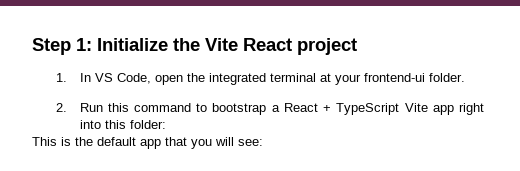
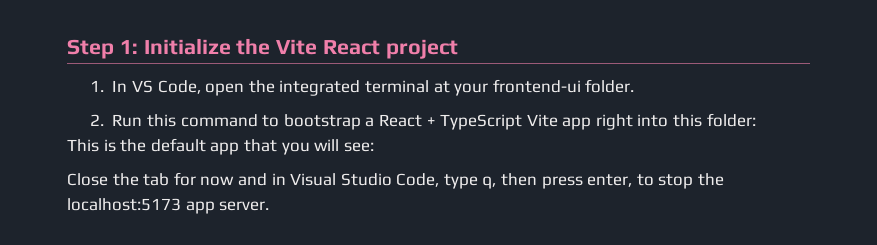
(263, 142) none -> [67,172,725,189] [67,198,270,214] // Close the tab for now and in Visual Studio Code, type q, then press enter, to stop the localhost:5173 app server.

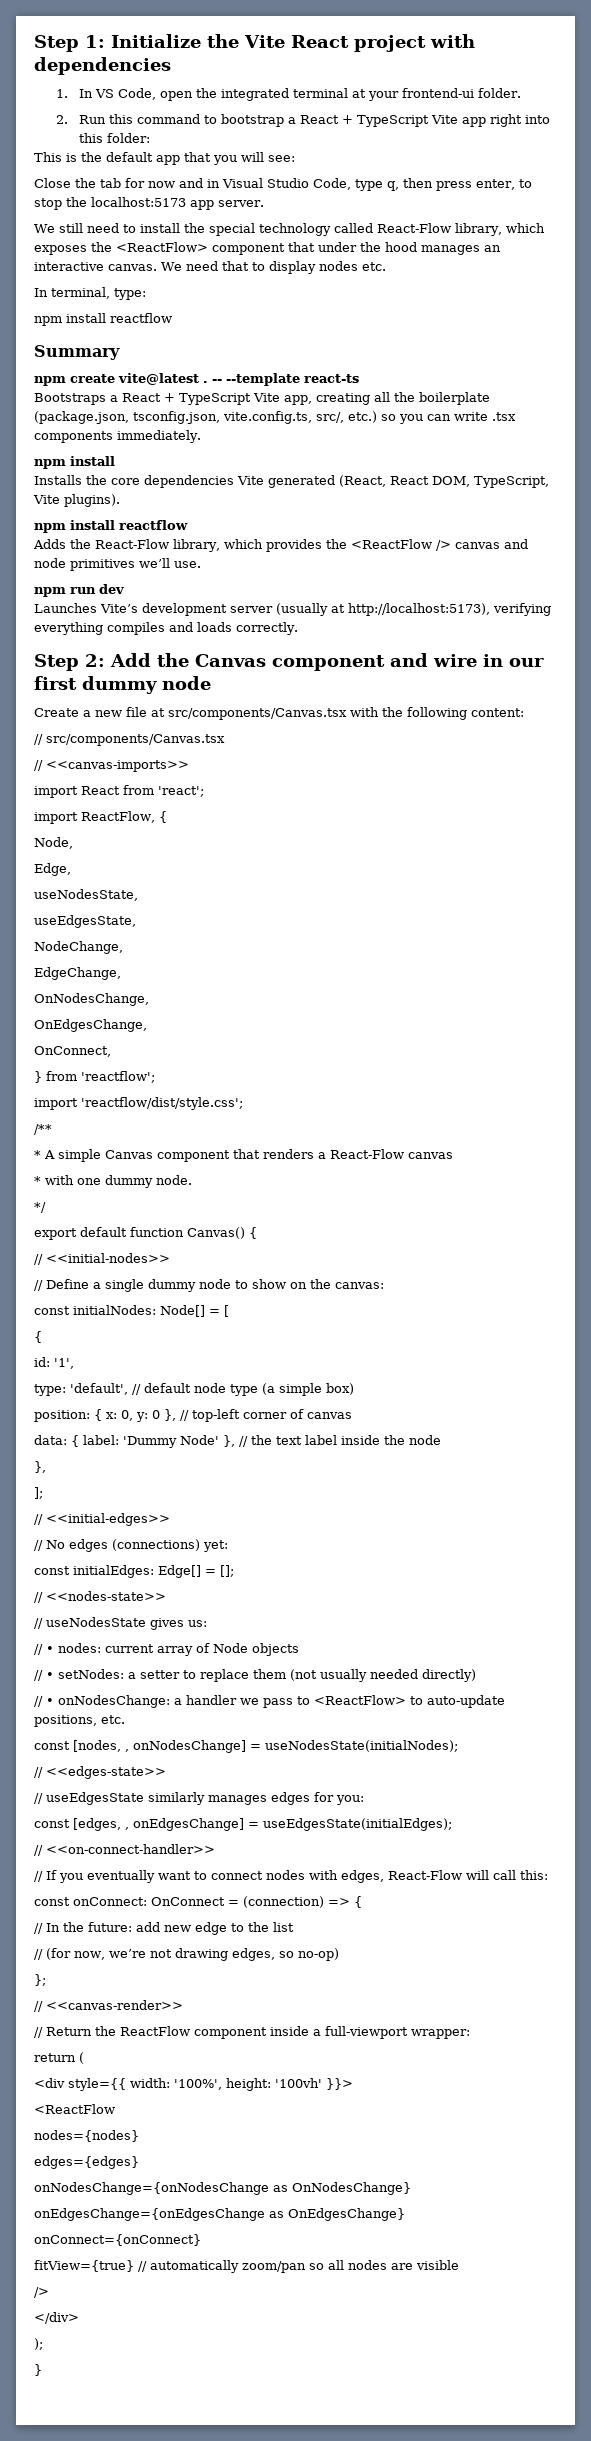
(458, 49) none -> [430,34,475,48] [34,57,171,75] with dependencies
(270, 206) none -> [34,223,545,236] [34,242,501,255] [34,261,386,274] [34,287,146,300] [34,313,172,326] [34,345,120,360] [34,373,359,386] [34,392,490,405] [34,411,516,424] [34,430,201,443] [34,456,115,469] [34,475,549,488] [33,494,120,507] [34,520,188,533] [33,539,528,552] [34,558,201,571] [34,584,124,597] [34,603,551,616] [34,622,298,635] [34,653,544,671] [34,676,211,694] [34,707,524,720] [34,734,225,746] [34,760,189,772] [34,785,204,798] [34,811,167,824] [34,837,73,849] [34,863,71,876] [34,889,138,901] [34,915,136,928] [34,941,123,954] [34,967,121,980] [34,993,149,1006] [34,1019,147,1032] [34,1046,111,1057] [34,1071,155,1083] [34,1097,243,1110] [34,1124,52,1135] [34,1149,453,1162] [34,1175,192,1188] [34,1202,46,1213] [34,1227,257,1240] [34,1253,170,1265] [34,1279,384,1292] [34,1305,229,1317] [34,1331,42,1343] [34,1357,74,1369] [34,1383,354,1396] [34,1409,352,1422] [34,1435,441,1448] [34,1461,46,1473] [34,1487,43,1499] [34,1513,170,1526] [34,1539,228,1552] [34,1565,234,1578] [34,1591,166,1603] [34,1617,207,1630] [34,1643,299,1656] [34,1669,476,1682] [34,1695,505,1708] [34,1715,125,1727] [34,1740,458,1753] [34,1766,166,1779] [34,1792,364,1805] [34,1818,452,1831] [34,1844,215,1856] [34,1870,548,1883] [34,1896,362,1908] [34,1922,294,1935] [34,1948,339,1961] [34,1974,46,1986] [34,2000,183,2012] [34,2026,470,2039] [34,2052,84,2064] [34,2078,353,2091] [34,2104,115,2114] [34,2130,139,2142] [34,2156,139,2169] [34,2182,411,2195] [34,2208,405,2221] [34,2234,201,2246] [34,2260,459,2273] [34,2287,49,2298] [34,2312,79,2324] [34,2338,43,2350] [34,2364,42,2376] // We still need to install the special technology called React-Flow library, which exposes the <ReactFlow> component that under the hood manages an interactive canvas. We need that to display nodes etc. // In terminal, type: // npm install reactflow // Summary // npm create vite@latest . -- --template react-ts // Bootstraps a React + TypeScript Vite app, creating all the boilerplate (package.json, tsconfig.json, vite.config.ts, src/, etc.) so you can write .tsx components immediately. // npm install // Installs the core dependencies Vite generated (React, React DOM, TypeScript, Vite plugins). // npm install reactflow // Adds the React-Flow library, which provides the <ReactFlow /> canvas and node primitives we’ll use. // npm run dev // Launches Vite’s development server (usually at http://localhost:5173), verifying everything compiles and loads correctly. // Step 2: Add the Canvas component and wire in our first dummy node // Create a new file at src/components/Canvas.tsx with the following content: // // src/components/Canvas.tsx // // <<canvas-imports>> // import React from 'react'; // import ReactFlow, { // Node, // Edge, // useNodesState, // useEdgesState, // NodeChange, // EdgeChange, // OnNodesChange, // OnEdgesChange, // OnConnect, // } from 'reactflow'; // import 'reactflow/dist/style.css'; // /** // * A simple Canvas component that renders a React-Flow canvas // * with one dummy node. // */ // export default function Canvas() { // // <<initial-nodes>> // // Define a single dummy node to show on the canvas: // const initialNodes: Node[] = [ // { // id: '1', // type: 'default', // default node type (a simple box) // position: { x: 0, y: 0 }, // top-left corner of canvas // data: { label: 'Dummy Node' }, // the text label inside the node // }, // ]; // // <<initial-edges>> // // No edges (connections) yet: // const initialEdges: Edge[] = []; // // <<nodes-state>> // // useNodesState gives us: // // • nodes: current array of Node objects // // • setNodes: a setter to replace them (not usually needed directly) // // • onNodesChange: a handler we pass to <ReactFlow> to auto-update positions, etc. // const [nodes, , onNodesChange] = useNodesState(initialNodes); // // <<edges-state>> // // useEdgesState similarly manages edges for you: // const [edges, , onEdgesChange] = useEdgesState(initialEdges); // // <<on-connect-handler>> // // If you eventually want to connect nodes with edges, React-Flow will call this: // const onConnect: OnConnect = (connection) => { // // In the future: add new edge to the list // // (for now, we’re not drawing edges, so no-op) // }; // // <<canvas-render>> // // Return the ReactFlow component inside a full-viewport wrapper: // return ( // <div style={{ width: '100%', height: '100vh' }}> // <ReactFlow // nodes={nodes} // edges={edges} // onNodesChange={onNodesChange as OnNodesChange} // onEdgesChange={onEdgesChange as OnEdgesChange} // onConnect={onConnect} // fitView={true} // automatically zoom/pan so all nodes are visible // /> // </div> // ); // }

